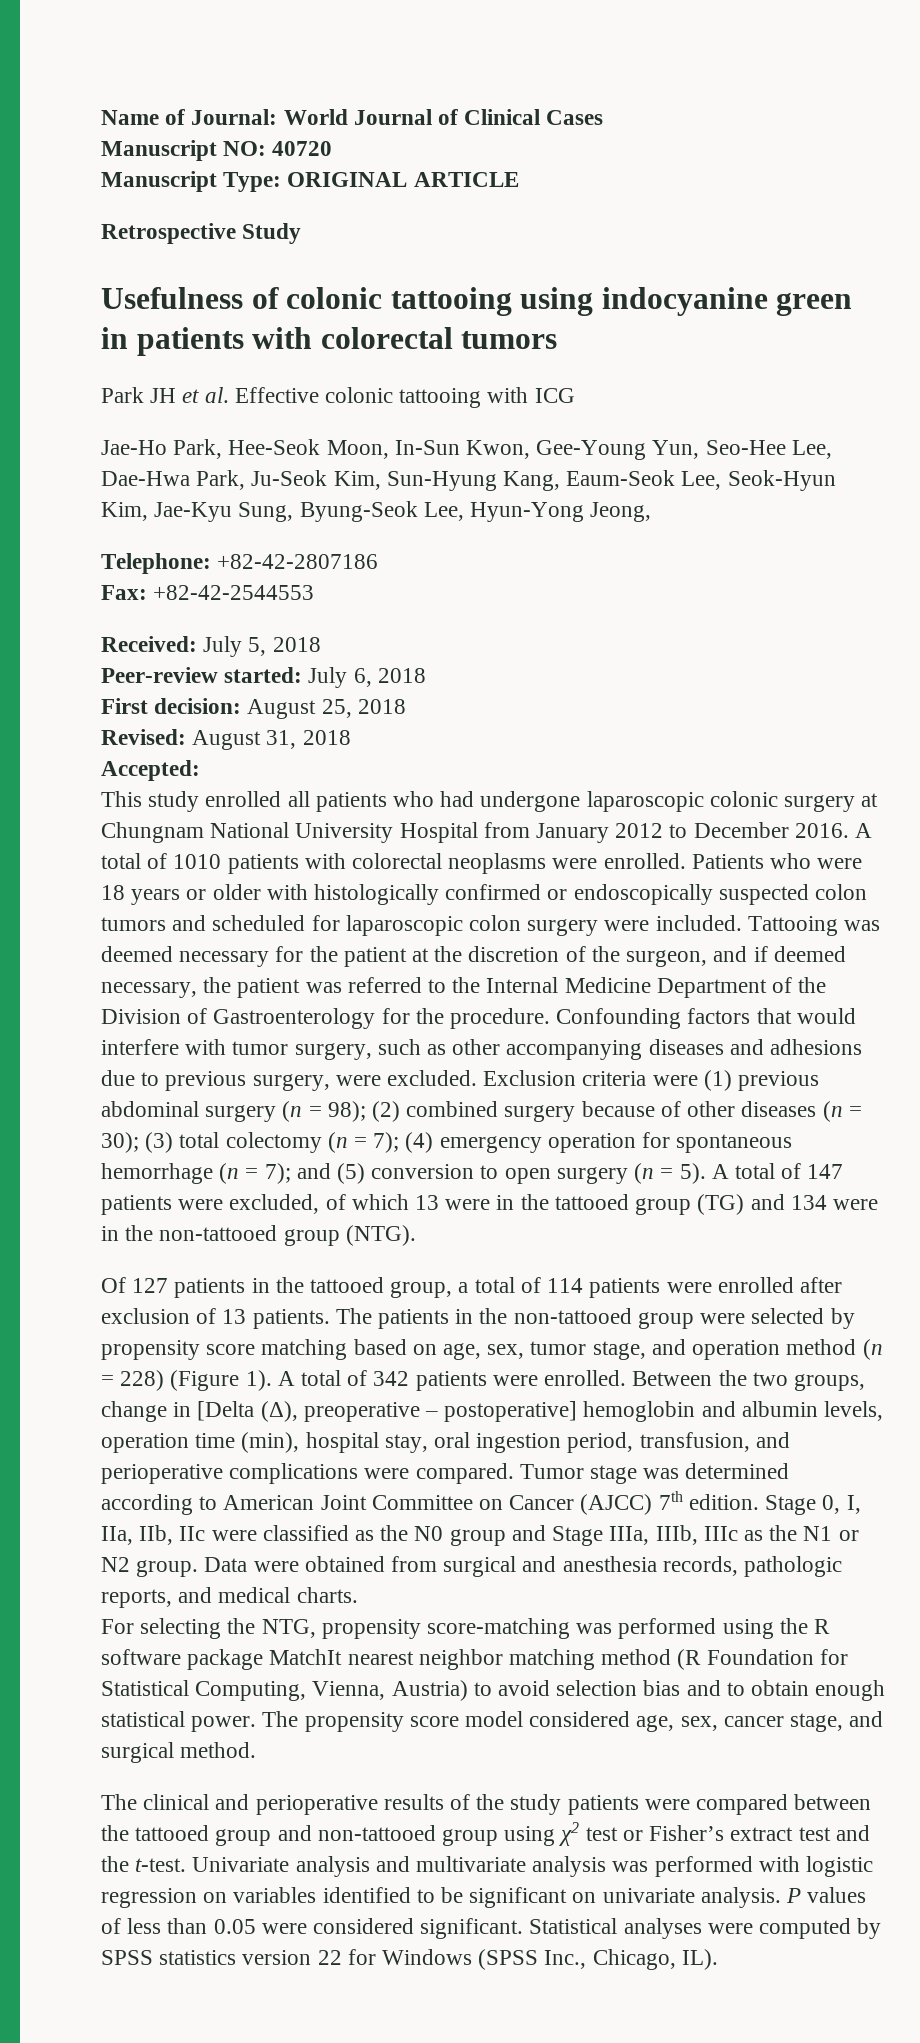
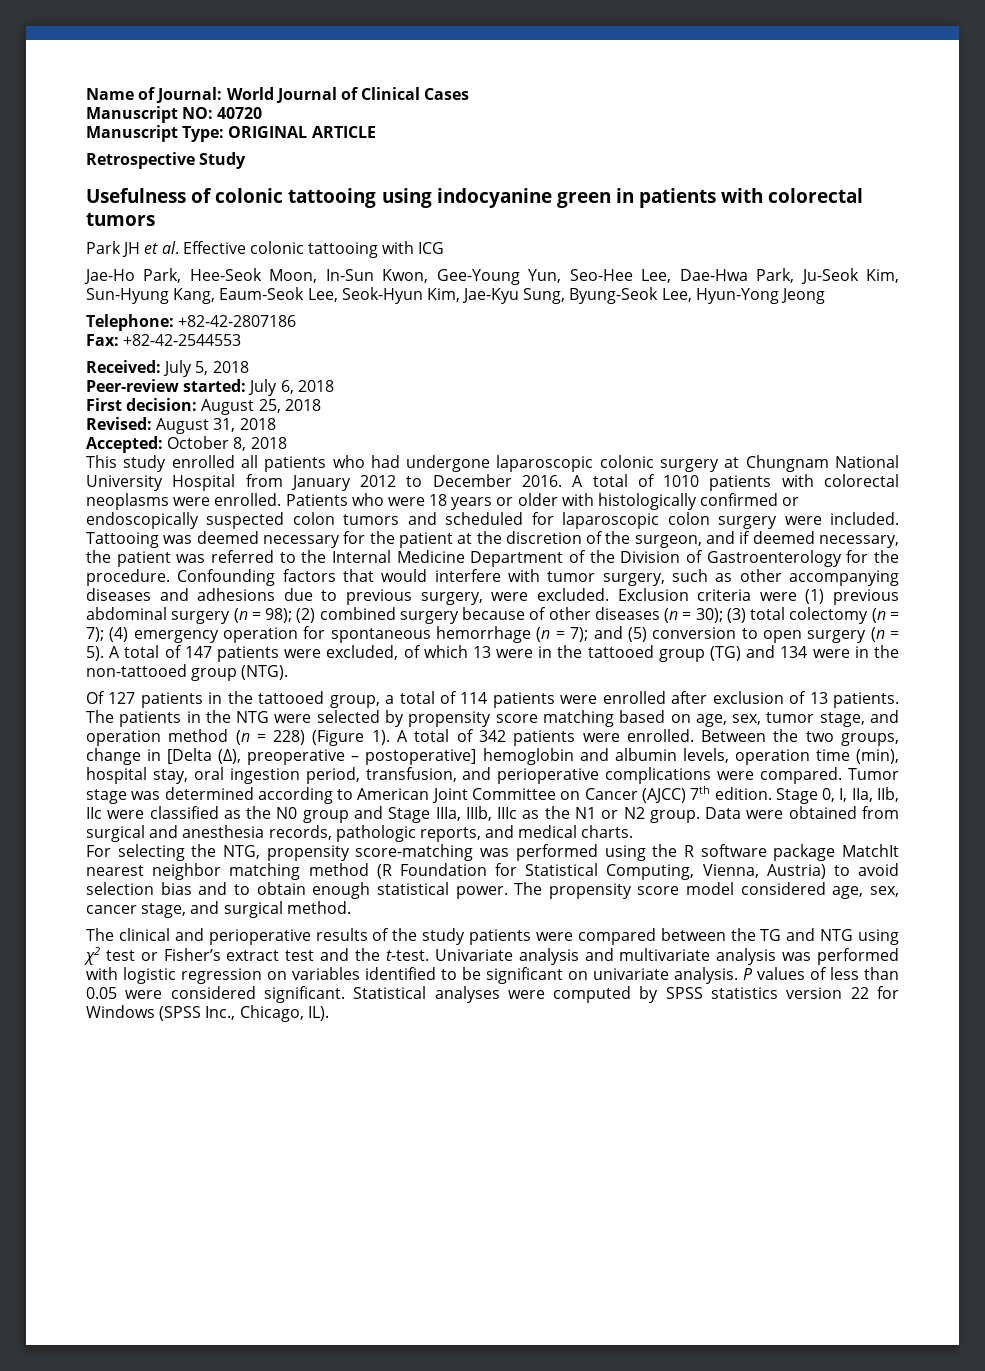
[590,502,652,522] Jeong, -> [781,288,826,304] Jeong
(200, 770) none -> [167,436,287,451] October 8, 2018
[513,1308,694,1329] non-tattooed group -> [236,711,270,723] NTG
[135,1825,499,1846] tattooed group and non-tattooed group -> [760,928,854,941] TG and NTG

